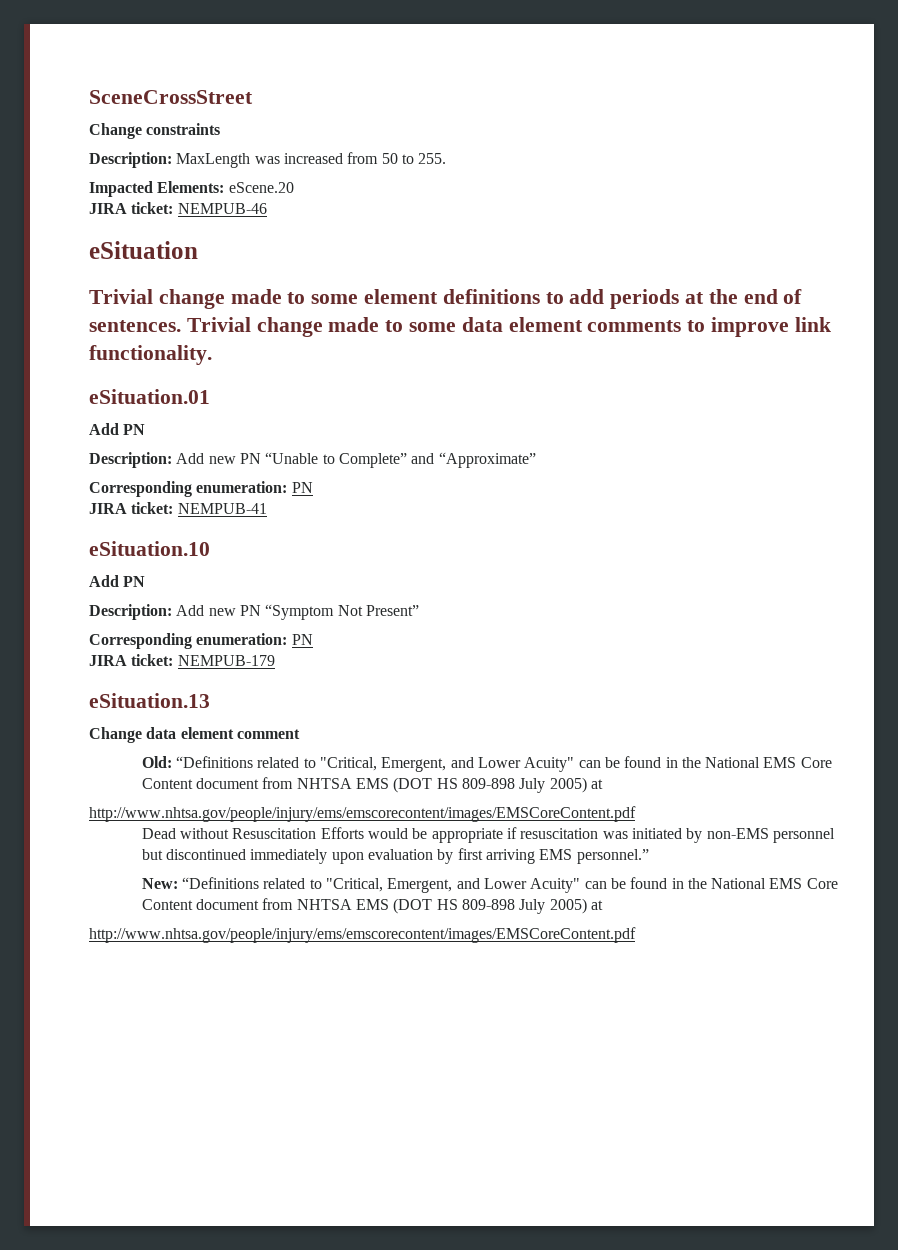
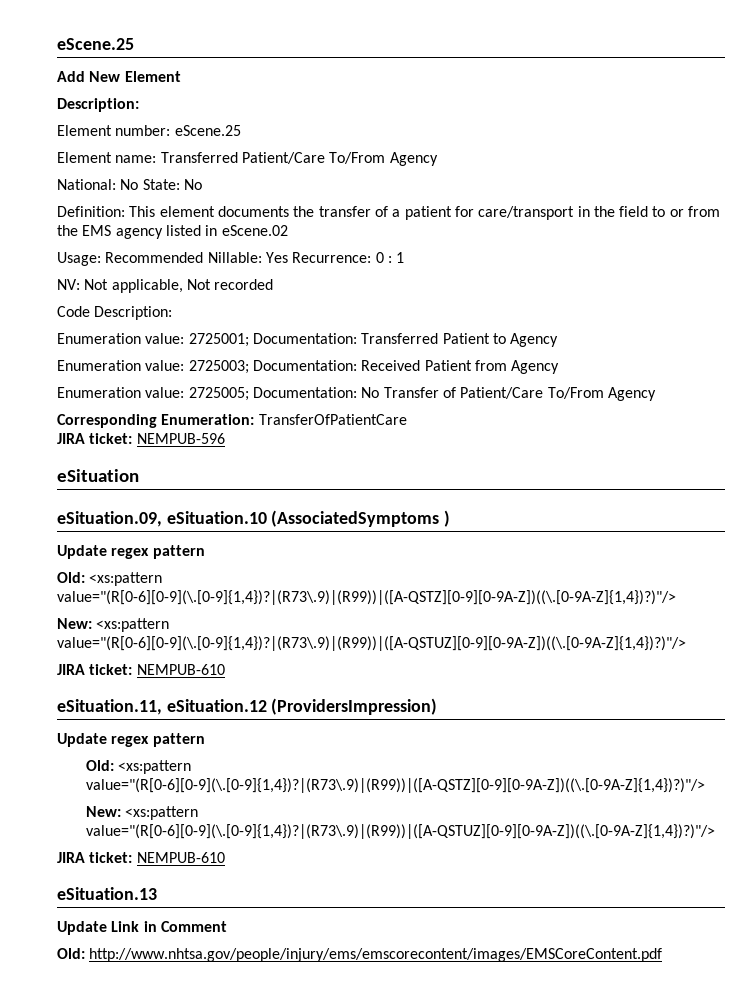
[89,90,253,104] [89,123,221,139] [89,152,447,168] [89,181,294,197] [89,202,267,214] SceneCrossStreet // Change constraints // Description: MaxLength was increased from 50 to 255. // Impacted Elements: eScene.20 // JIRA ticket: NEMPUB-46 -> [57,38,134,50] [57,71,181,82] [57,98,139,112] [57,125,241,136] [57,152,438,166] [57,179,202,190] [57,206,721,220] [57,225,288,239] [57,252,405,266] [57,279,274,293] [57,306,173,320] [57,333,559,347] [57,360,560,374] [57,387,656,401] [57,414,407,428] [57,433,225,444] eScene.25 // Add New Element // Description: // Element number: eScene.25 // Element name: Transferred Patient/Care To/From Agency // National: No State: No // Definition: This element documents the transfer of a patient for care/transport in the field to or from the EMS agency listed in eScene.02 // Usage: Recommended Nillable: Yes Recurrence: 0 : 1 // NV: Not applicable, Not recorded // Code Description: // Enumeration value: 2725001; Documentation: Transferred Patient to Agency // Enumeration value: 2725003; Documentation: Received Patient from Agency // Enumeration value: 2725005; Documentation: No Transfer of Patient/Care To/From Agency // Corresponding Enumeration: TransferOfPatientCare // JIRA ticket: NEMPUB-596
[89,289,803,309] [89,317,831,337] [89,345,212,365] [89,389,210,404] [89,423,146,435] [89,452,536,468] [89,481,313,497] [89,502,267,514] [89,541,210,556] [89,575,146,587] [89,604,419,620] [89,633,313,649] [89,654,275,666] Trivial change made to some element definitions to add periods at the end of sentences. Trivial change made to some data element comments to improve link functionality. // eSituation.01 // Add PN // Description: Add new PN “Unable to Complete” and “Approximate” // Corresponding enumeration: PN // JIRA ticket: NEMPUB-41 // eSituation.10 // Add PN // Description: Add new PN “Symptom Not Present” // Corresponding enumeration: PN // JIRA ticket: NEMPUB-179 -> [57,510,451,527] [57,545,205,559] [57,572,163,586] [57,590,676,605] [57,618,170,632] [57,636,686,651] [57,664,225,675] [57,698,438,715] [57,733,205,747] [86,760,192,774] [86,778,706,793] [86,806,199,820] [86,824,716,839] [57,852,225,863] eSituation.09, eSituation.10 (AssociatedSymptoms ) // Update regex pattern // Old: <xs:pattern value="(R[0-6][0-9](\.[0-9]{1,4})?|(R73\.9)|(R99))|([A-QSTZ][0-9][0-9A-Z])((\.[0-9A-Z]{1,4})?)"/> // New: <xs:pattern value="(R[0-6][0-9](\.[0-9]{1,4})?|(R73\.9)|(R99))|([A-QSTUZ][0-9][0-9A-Z])((\.[0-9A-Z]{1,4})?)"/> // JIRA ticket: NEMPUB-610 // eSituation.11, eSituation.12 (ProvidersImpression) // Update regex pattern // Old: <xs:pattern value="(R[0-6][0-9](\.[0-9]{1,4})?|(R73\.9)|(R99))|([A-QSTZ][0-9][0-9A-Z])((\.[0-9A-Z]{1,4})?)"/> // New: <xs:pattern value="(R[0-6][0-9](\.[0-9]{1,4})?|(R73\.9)|(R99))|([A-QSTUZ][0-9][0-9A-Z])((\.[0-9A-Z]{1,4})?)"/> // JIRA ticket: NEMPUB-610
[89,727,300,743] [141,756,832,772] [141,777,603,793] [89,806,636,822] [141,827,835,843] [141,848,649,864] [141,877,838,893] [141,898,603,914] Change data element comment // Old: “Definitions related to "Critical, Emergent, and Lower Acuity" can be found in the National EMS Core Content document from NHTSA EMS (DOT HS 809-898 July 2005) at // http://www.nhtsa.gov/people/injury/ems/emscorecontent/images/EMSCoreContent.pdf // Dead without Resuscitation Efforts would be appropriate if resuscitation was initiated by non-EMS personnel but discontinued immediately upon evaluation by first arriving EMS personnel.” // New: “Definitions related to "Critical, Emergent, and Lower Acuity" can be found in the National EMS Core Content document from NHTSA EMS (DOT HS 809-898 July 2005) at // -> [57,921,227,935] [57,948,85,959] Update Link in Comment // Old:

